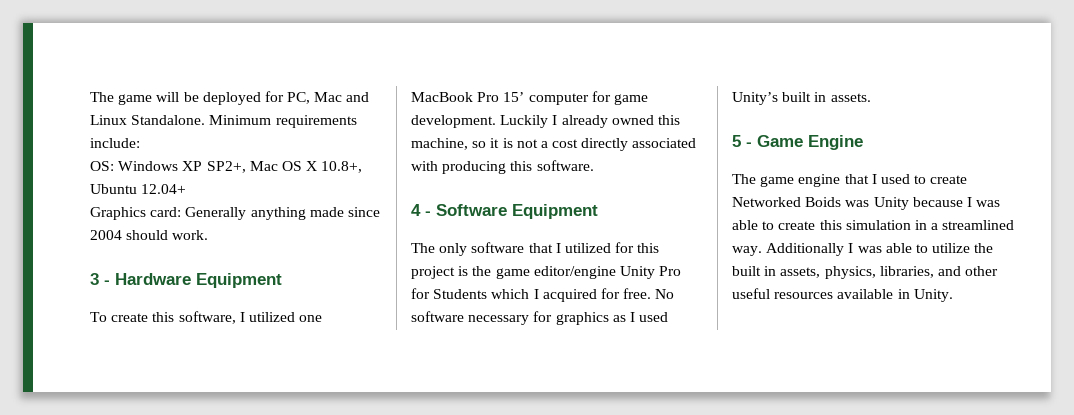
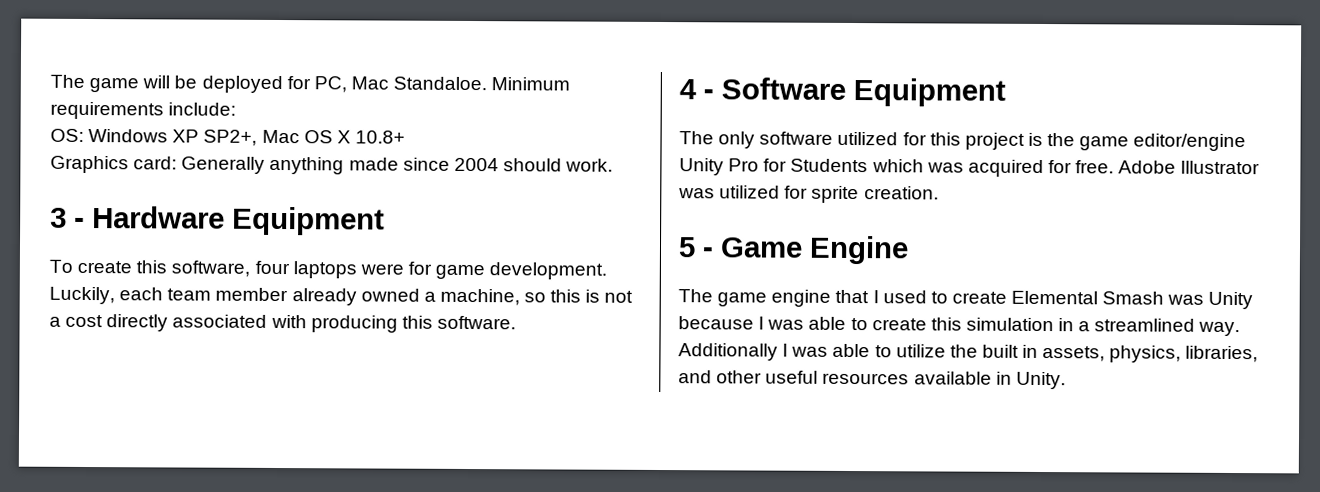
[346,92,370,102] [90,115,206,125] and Linux Standalone. -> [393,76,488,91] Standaloe.
[321,161,363,173] [90,184,187,194] 10.8+, Ubuntu 12.04+ -> [354,130,405,144] 10.8+
[239,312,323,322] [411,91,648,105] [411,115,558,128] I utilized one MacBook Pro 15’ computer for game development. Luckily I -> [254,260,608,280] [49,286,289,305] four laptops were for game development. Luckily, each team member
[657,115,680,125] this -> [423,291,436,302] a
[490,138,500,148] it -> [550,289,582,303] this
[528,243,561,253] that I -> (834, 138) none
[533,289,539,299] I -> [926,162,964,173] was
[655,289,675,299] [411,311,669,325] [732,92,871,105] No software necessary for graphics as I used Unity’s built in assets. -> [1118,160,1261,175] [678,185,939,204] Adobe Illustrator was utilized for sprite creation.
[732,197,842,207] Networked Boids -> [1011,290,1165,305] Elemental Smash

